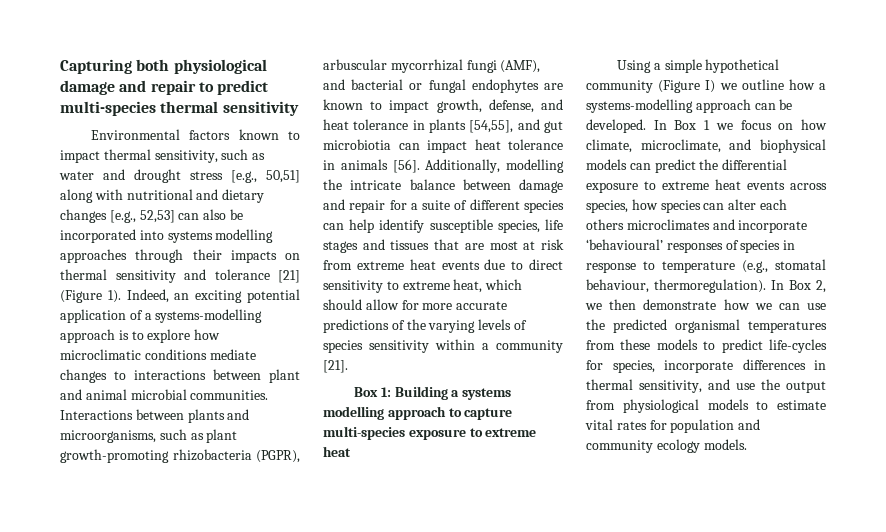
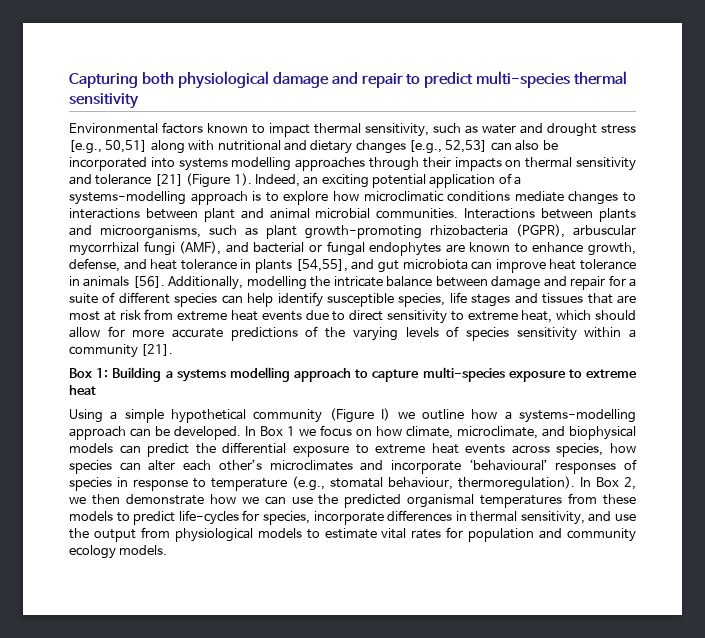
[389,100,430,113] impact -> [532,242,584,253] enhance
[323,139,467,153] microbiotia can impact -> [402,259,546,273] microbiota can improve
[586,219,624,230] others -> [218,459,262,471] other’s

